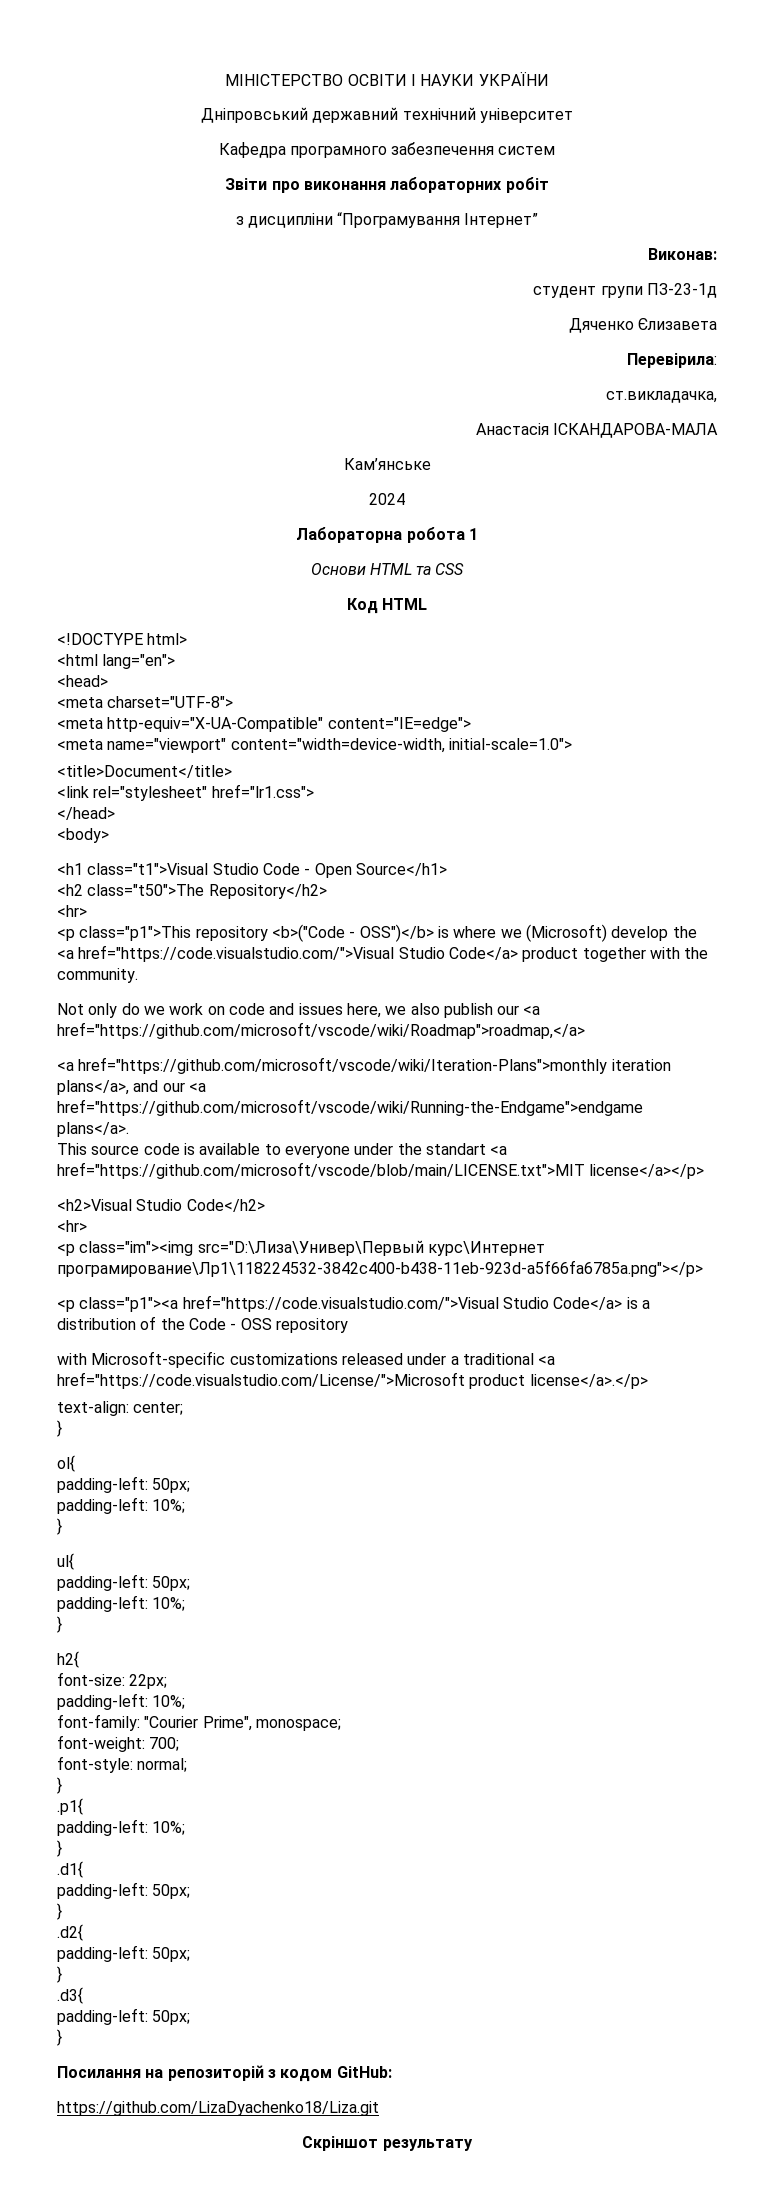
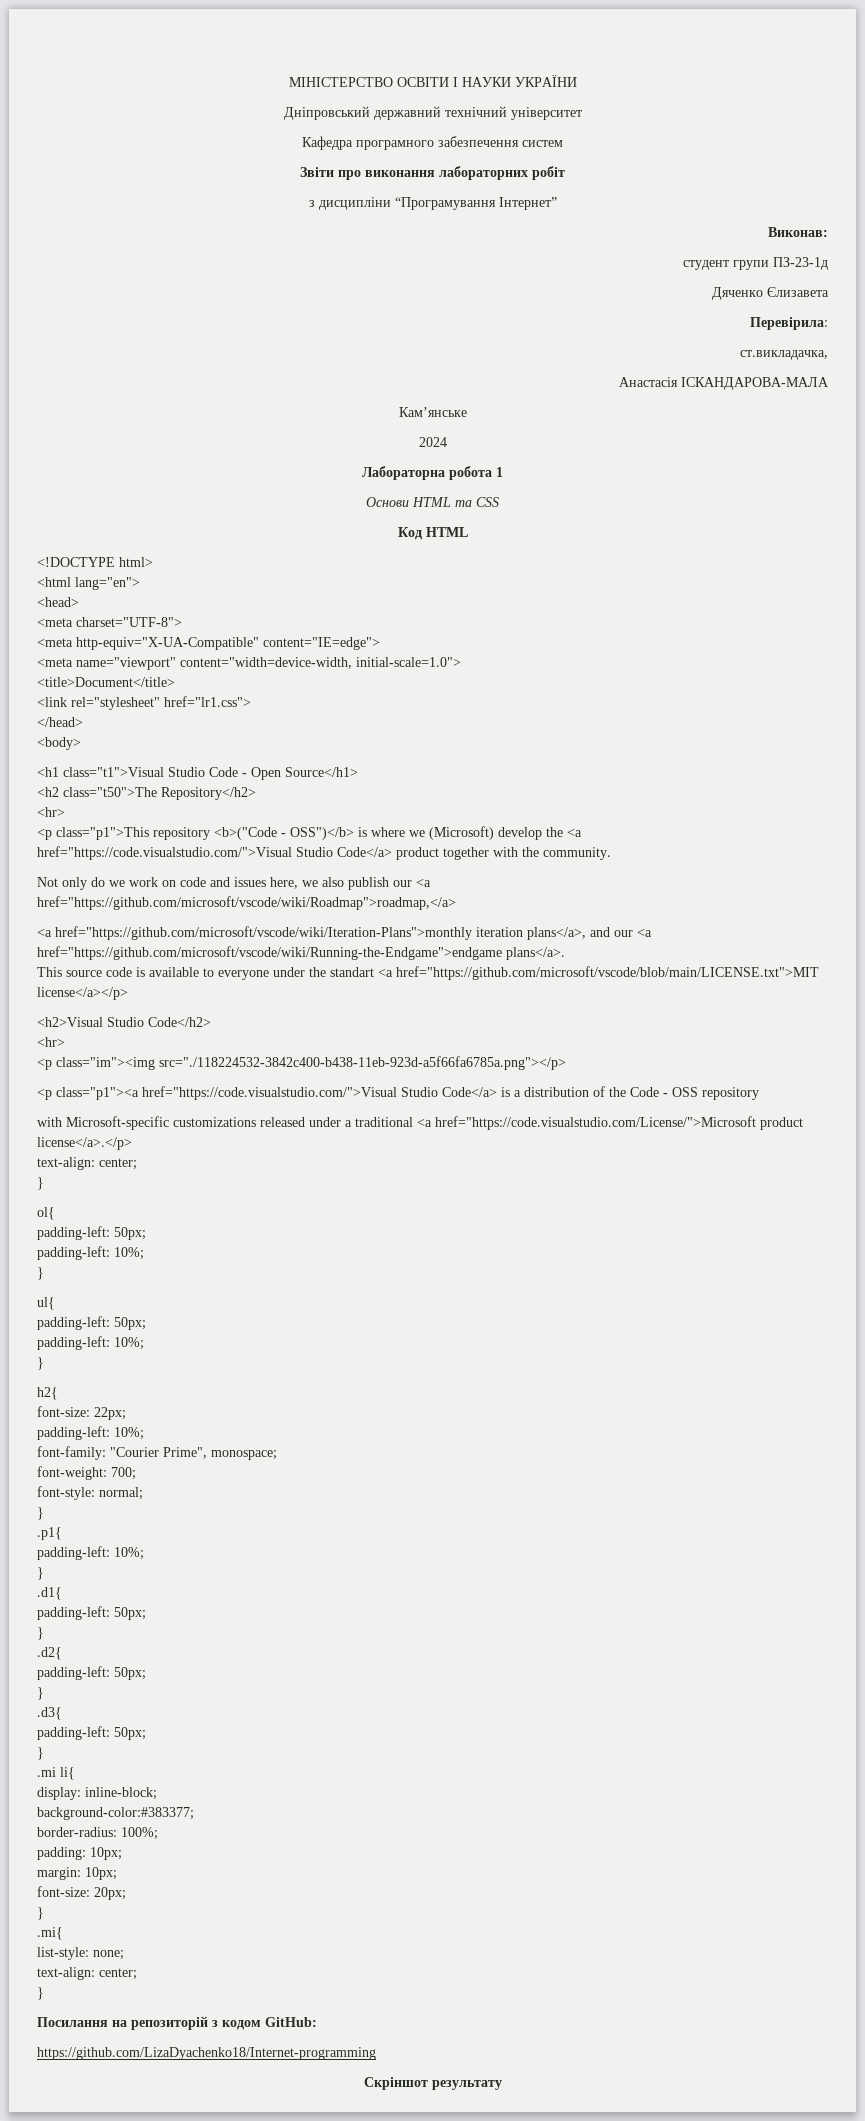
[197,1240,545,1256] [57,1260,703,1277] src="D:\Лиза\Универ\Первый курс\Интернет програмирование\Лр1\118224532-3842c400-b438-11eb-923d-a5f66fa6785a.png"></p> -> [159,1056,566,1070] src="./118224532-3842c400-b438-11eb-923d-a5f66fa6785a.png"></p>
(62, 2037) none -> [37,1767,75,1780] [37,1787,157,1800] [37,1807,194,1820] [37,1827,158,1840] [37,1847,122,1860] [37,1867,117,1880] [37,1886,126,1900] [37,1907,44,1920] [37,1927,63,1940] [37,1947,124,1960] [37,1967,137,1980] [37,1987,44,2000] // .mi li{ // display: inline-block; // background-color:#383377; // border-radius: 100%; // padding: 10px; // margin: 10px; // font-size: 20px; // } // .mi{ // list-style: none; // text-align: center; // }
[57,2101,379,2116] https://github.com/LizaDyachenko18/Liza.git -> [37,2047,376,2060] https://github.com/LizaDyachenko18/Internet-programming

